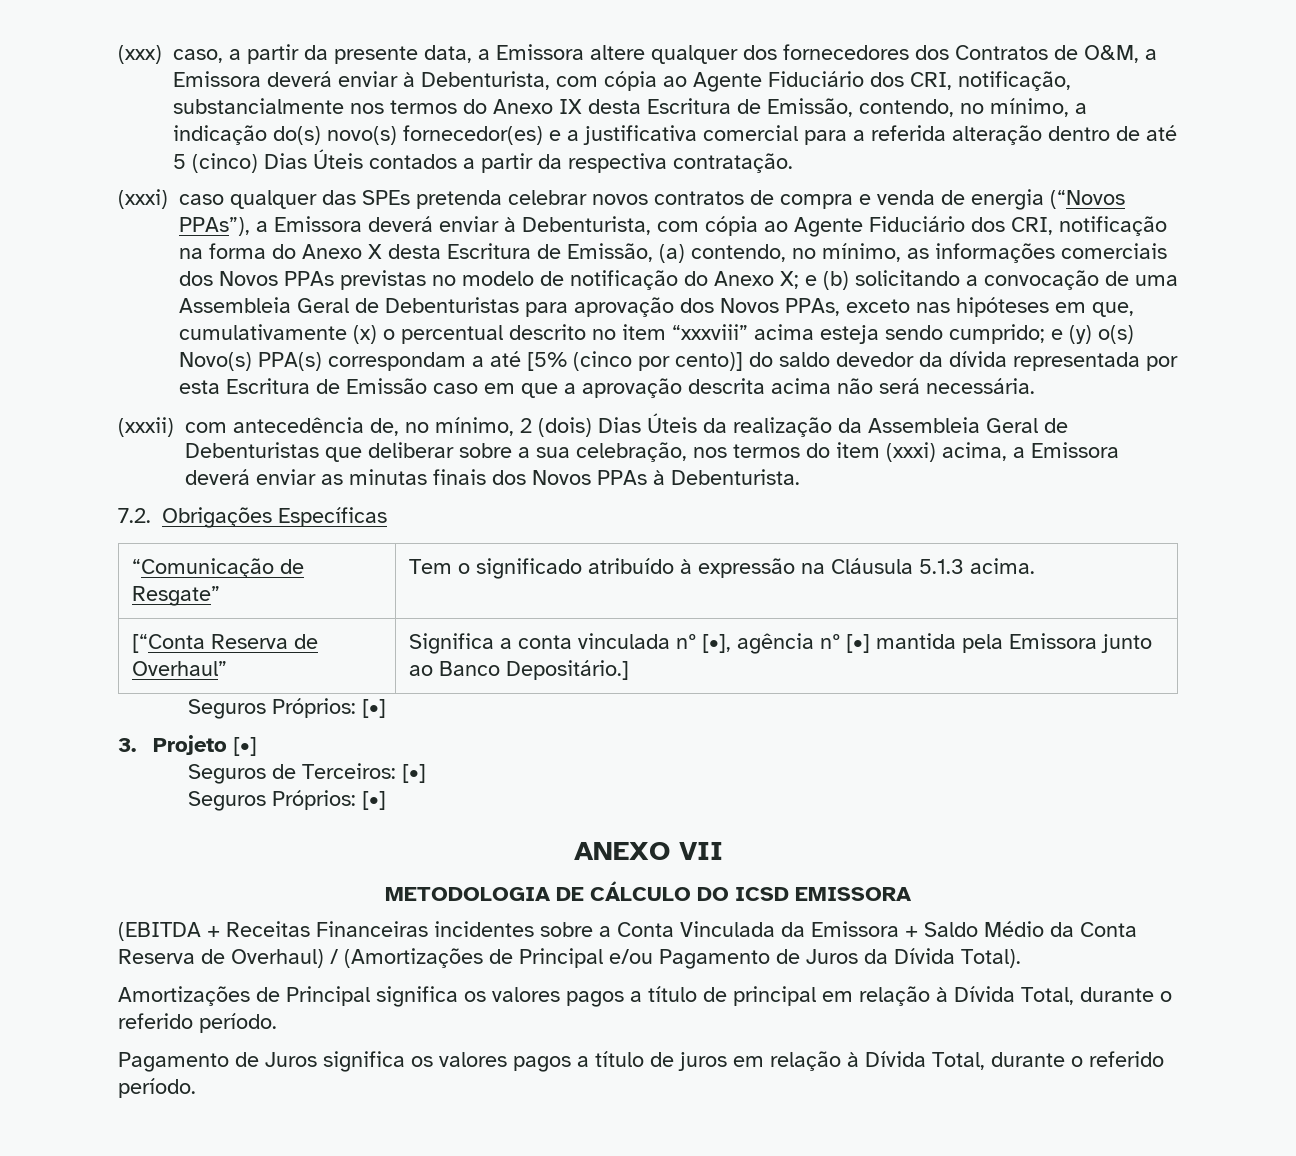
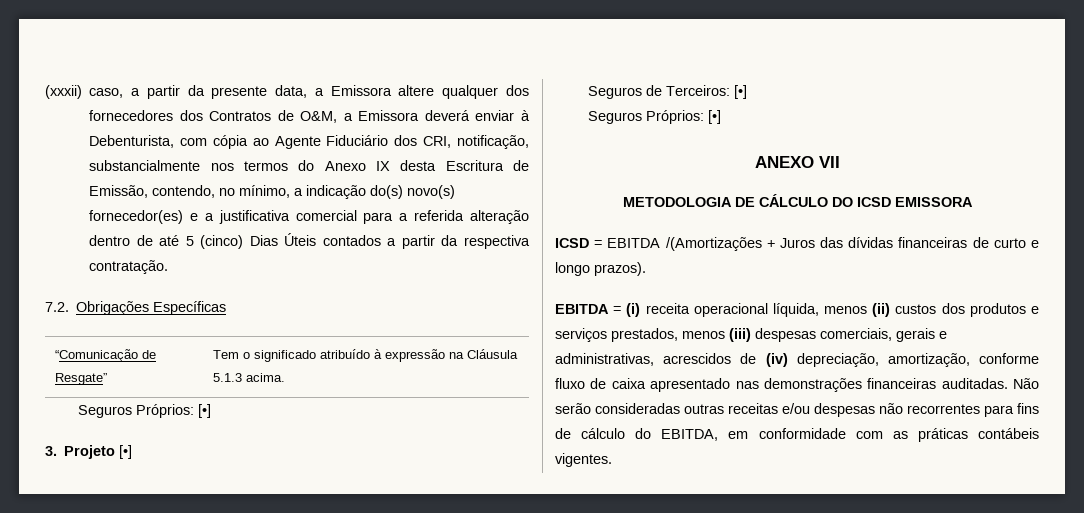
[118,45,162,64] (xxx) -> [45,85,82,99] (xxxii)
[118,189,1125,210] [179,216,1167,237] [179,243,1167,263] [179,270,1178,290] [179,297,1134,317] [179,324,1134,344] [179,351,1178,371] [179,378,1035,398] [118,413,1068,437] [185,442,1119,462] [185,469,800,485] // (xxxi) caso qualquer das SPEs pretenda celebrar novos contratos de compra e venda de energia (“Novos PPAs”), a Emissora deverá enviar à Debenturista, com cópia ao Agente Fiduciário dos CRI, notificação na forma do Anexo X desta Escritura de Emissão, (a) contendo, no mínimo, as informações comerciais dos Novos PPAs previstas no modelo de notificação do Anexo X; e (b) solicitando a convocação de uma Assembleia Geral de Debenturistas para aprovação dos Novos PPAs, exceto nas hipóteses em que, cumulativamente (x) o percentual descrito no item “xxxviii” acima esteja sendo cumprido; e (y) o(s) Novo(s) PPA(s) correspondam a até [5% (cinco por cento)] do saldo devedor da dívida representada por esta Escritura de Emissão caso em que a aprovação descrita acima não será necessária. // (xxxii) com antecedência de, no mínimo, 2 (dois) Dias Úteis da realização da Assembleia Geral de Debenturistas que deliberar sobre a sua celebração, nos termos do item (xxxi) acima, a Emissora deverá enviar as minutas finais dos Novos PPAs à Debenturista. -> (169, 267) none
[132,634,319,653] [132,661,228,676] [409,633,1153,654] [409,660,630,680] // [“Conta Reserva de Overhaul” | Significa a conta vinculada nº [•], agência nº [•] mantida pela Emissora junto ao Banco Depositário.] -> (285, 377) none
[118,921,1137,941] [118,948,1021,969] [118,986,1172,1007] [118,1013,277,1033] [118,1051,1164,1072] [118,1078,196,1098] (EBITDA + Receitas Financeiras incidentes sobre a Conta Vinculada da Emissora + Saldo Médio da Conta Reserva de Overhaul) / (Amortizações de Principal e/ou Pagamento de Juros da Dívida Total). // Amortizações de Principal significa os valores pagos a título de principal em relação à Dívida Total, durante o referido período. // Pagamento de Juros significa os valores pagos a título de juros em relação à Dívida Total, durante o referido período. -> [555,237,1039,251] [555,262,646,276] [555,303,1039,317] [555,328,947,342] [555,353,1039,367] [555,378,1039,392] [555,403,1039,417] [555,428,1039,442] [555,453,612,467] ICSD = EBITDA /(Amortizações + Juros das dívidas financeiras de curto e longo prazos). // EBITDA = (i) receita operacional líquida, menos (ii) custos dos produtos e serviços prestados, menos (iii) despesas comerciais, gerais e administrativas, acrescidos de (iv) depreciação, amortização, conforme fluxo de caixa apresentado nas demonstrações financeiras auditadas. Não serão consideradas outras receitas e/ou despesas não recorrentes para fins de cálculo do EBITDA, em conformidade com as práticas contábeis vigentes.

